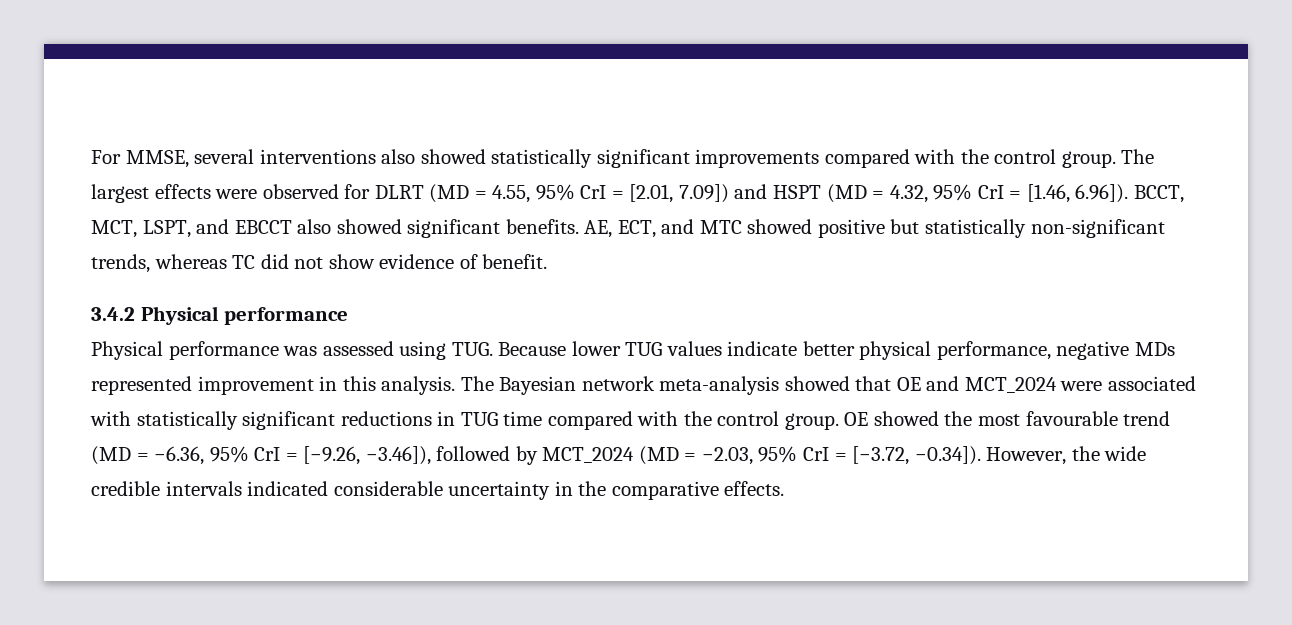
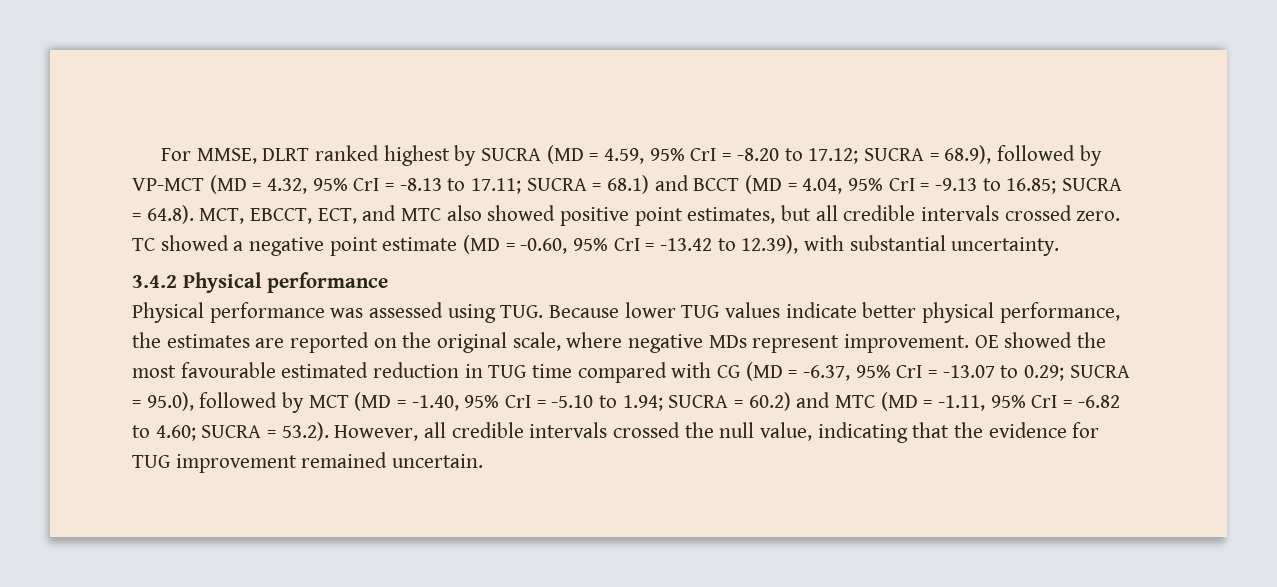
[194,149,1155,168] [91,184,822,203] several interventions also showed statistically significant improvements compared with the control group. The largest effects were observed for DLRT (MD = 4.55, 95% CrI = [2.01, 7.09]) and HSPT -> [262,145,1102,166] [132,178,204,191] DLRT ranked highest by SUCRA (MD = 4.59, 95% CrI = -8.20 to 17.12; SUCRA = 68.9), followed by VP-MCT
[1026,184,1184,203] [91,219,613,238] [1.46, 6.96]). BCCT, MCT, LSPT, and EBCCT also showed significant benefits. AE, -> [399,175,1123,194] [132,205,313,224] -8.13 to 17.11; SUCRA = 68.1) and BCCT (MD = 4.04, 95% CrI = -9.13 to 16.85; SUCRA = 64.8). MCT, EBCCT,
(742, 227) none -> [446,205,482,221] also
[890,219,1165,238] [91,254,548,273] but statistically non-significant trends, whereas TC did not show evidence of benefit. -> [634,205,1121,226] [132,235,1060,256] point estimates, but all credible intervals crossed zero. TC showed a negative point estimate (MD = -0.60, 95% CrI = -13.42 to 12.39), with substantial uncertainty.
[1056,341,1176,360] [91,376,1197,395] [90,411,432,430] negative MDs represented improvement in this analysis. The Bayesian network meta-analysis showed that OE and MCT_2024 were associated with statistically significant reductions -> [132,332,1107,353] [132,362,460,378] the estimates are reported on the original scale, where negative MDs represent improvement. OE showed the most favourable estimated reduction
[683,411,1171,430] [91,446,1147,465] [91,481,785,500] the control group. OE showed the most favourable trend (MD = −6.36, 95% CrI = [−9.26, −3.46]), followed by MCT_2024 (MD = −2.03, 95% CrI = [−3.72, −0.34]). However, the wide credible intervals indicated considerable uncertainty in the comparative effects. -> [717,362,1130,381] [132,392,1120,413] [132,422,1100,443] [132,452,484,473] CG (MD = -6.37, 95% CrI = -13.07 to 0.29; SUCRA = 95.0), followed by MCT (MD = -1.40, 95% CrI = -5.10 to 1.94; SUCRA = 60.2) and MTC (MD = -1.11, 95% CrI = -6.82 to 4.60; SUCRA = 53.2). However, all credible intervals crossed the null value, indicating that the evidence for TUG improvement remained uncertain.

